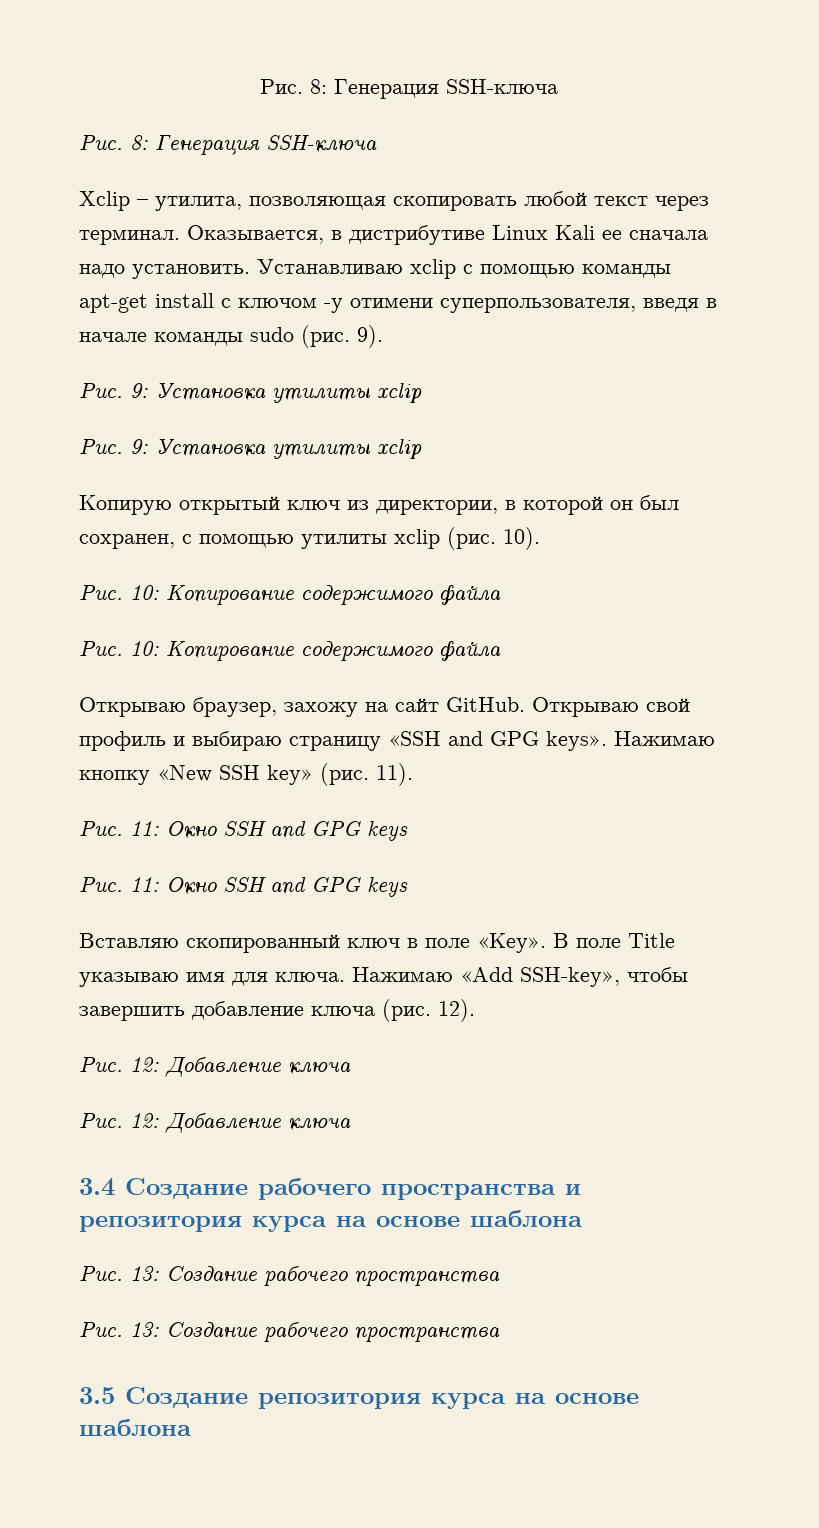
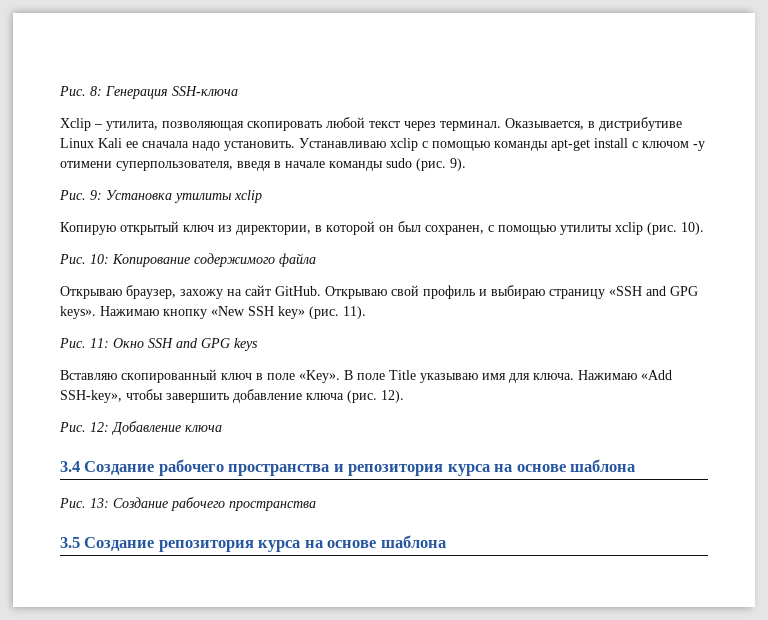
[260,79,558,99] [79,135,377,156] Рис. 8: Генерация SSH-ключа // Рис. 8: Генерация SSH-ключа -> [59,86,238,99] Рис. 8: Генерация SSH-ключа
[79,438,422,459] // Рис. 9: Установка утилиты xclip -> (262, 196) none
[79,641,501,662] // Рис. 10: Копирование содержимого файла -> (316, 260) none
[79,877,408,897] // Рис. 11: Окно SSH and GPG keys -> (258, 344) none
[79,1113,351,1133] // Рис. 12: Добавление ключа -> (222, 428) none
[79,1322,500,1343] // Рис. 13: Создание рабочего пространства -> (316, 506) none

